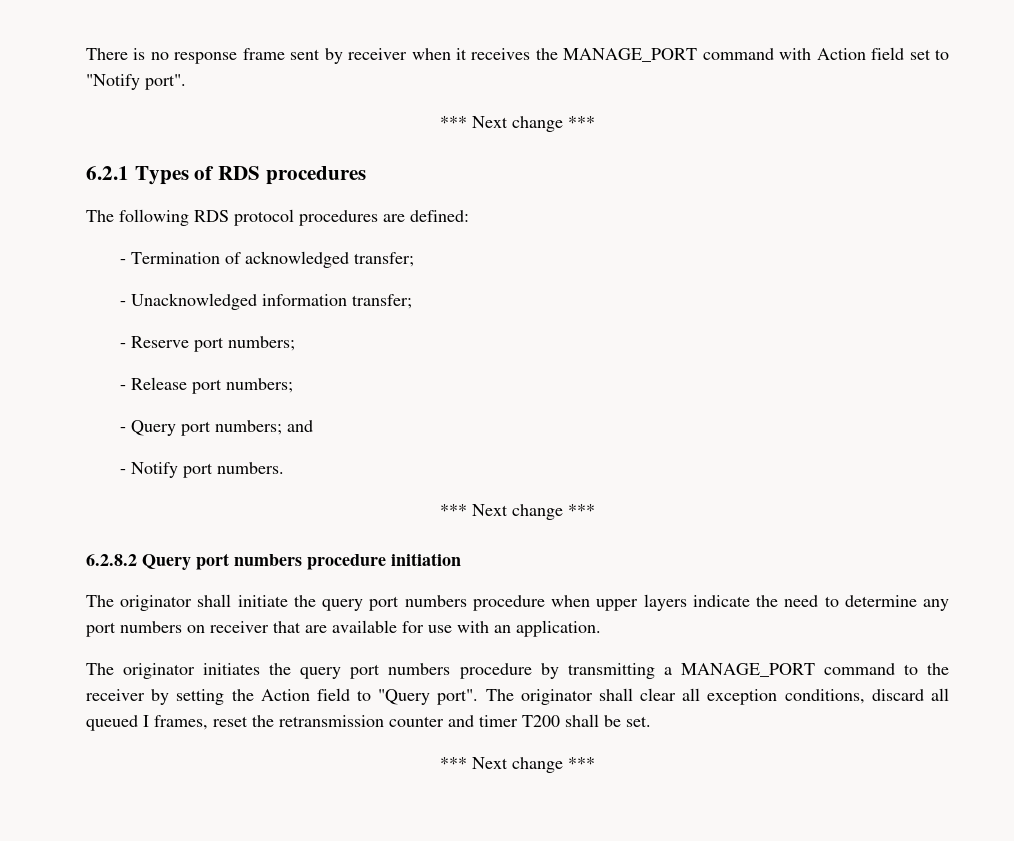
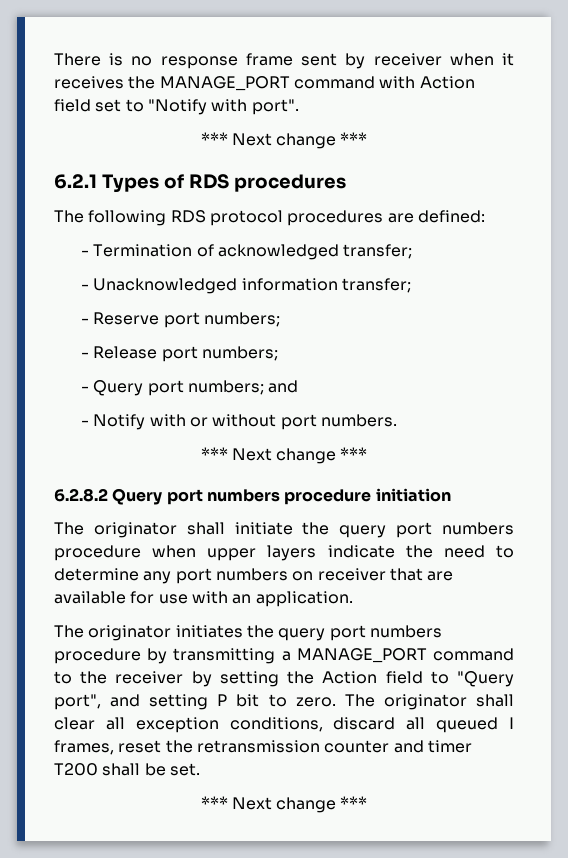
(140, 82) none -> [211,99,248,112] with
(179, 470) none -> [149,414,277,427] with or without
[437,689,479,705] port". -> [54,694,336,710] port", and setting P bit to zero.

